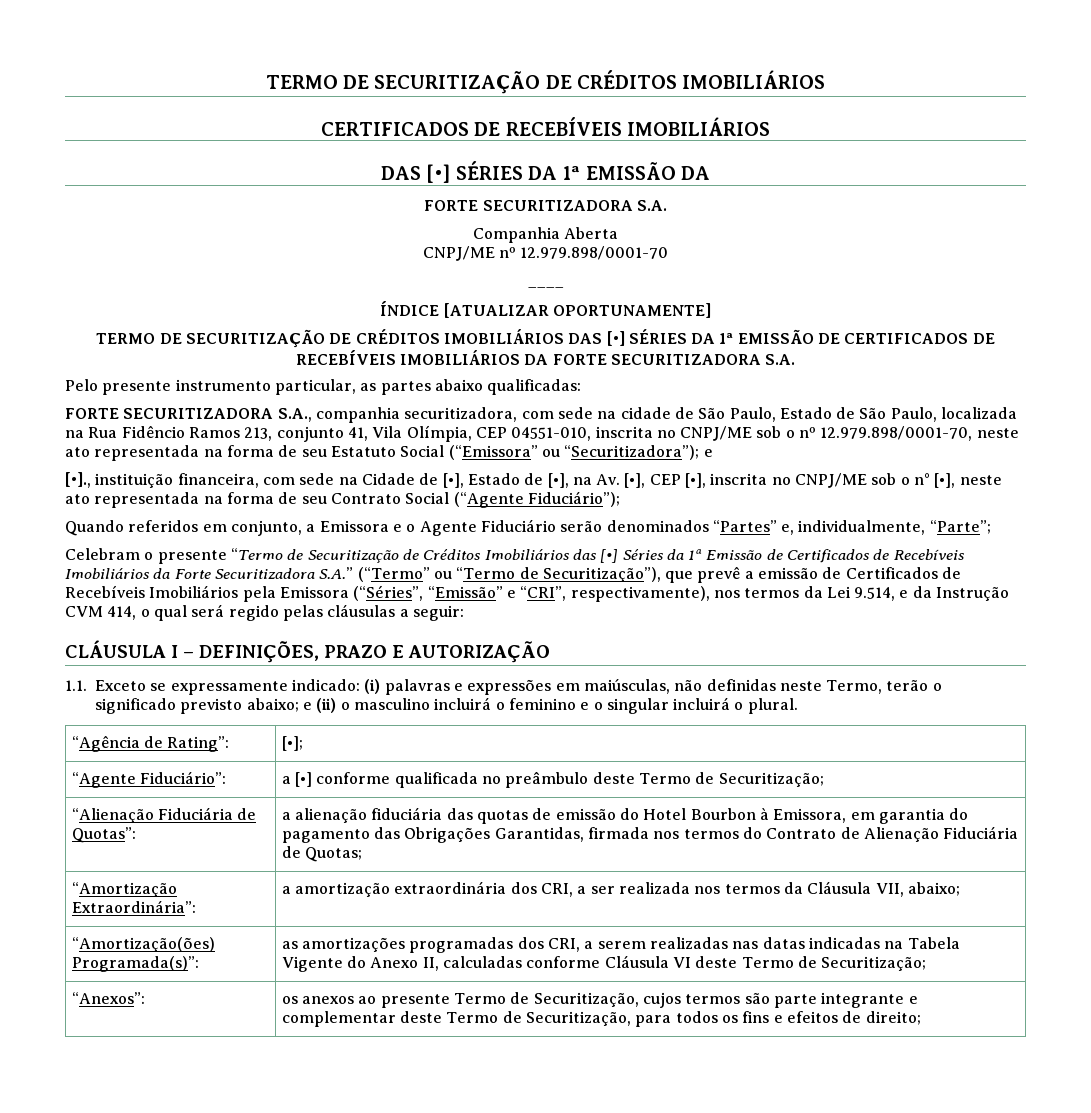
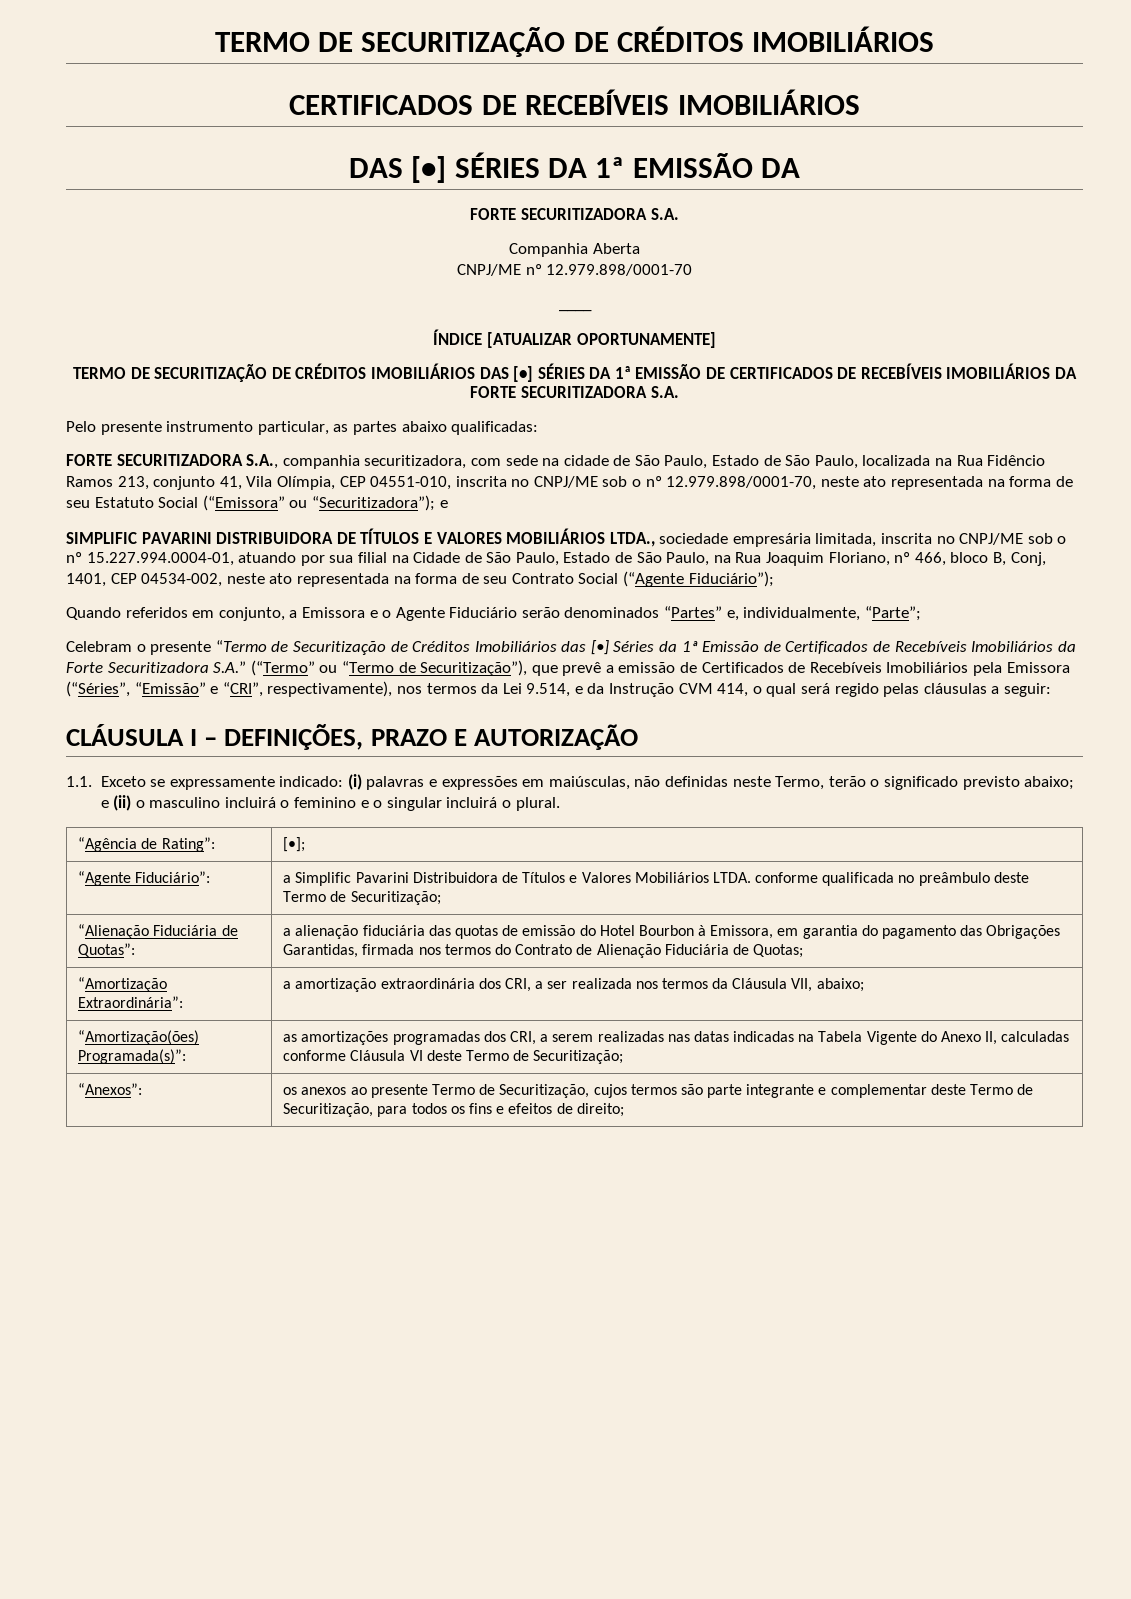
[65,472,956,488] [•]., instituição financeira, com sede na Cidade de [•], Estado de [•], na Av. [•], CEP [•], inscrita no CNPJ/ME sob o n° [•], -> [66,528,1067,547] [66,552,1046,566] [66,573,223,587] SIMPLIFIC PAVARINI DISTRIBUIDORA DE TÍTULOS E VALORES MOBILIÁRIOS LTDA., sociedade empresária limitada, inscrita no CNPJ/ME sob o nº 15.227.994.0004-01, atuando por sua filial na Cidade de São Paulo, Estado de São Paulo, na Rua Joaquim Floriano, nº 466, bloco B, Conj, 1401, CEP 04534-002,
[295,772,313,787] [•] -> [295,872,751,886] Simplific Pavarini Distribuidora de Títulos e Valores Mobiliários LTDA.

